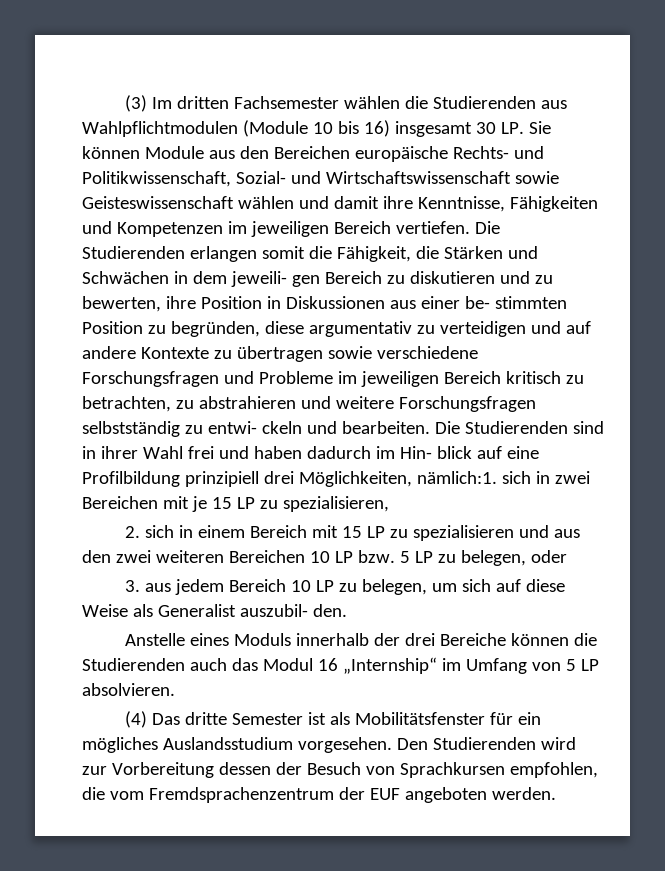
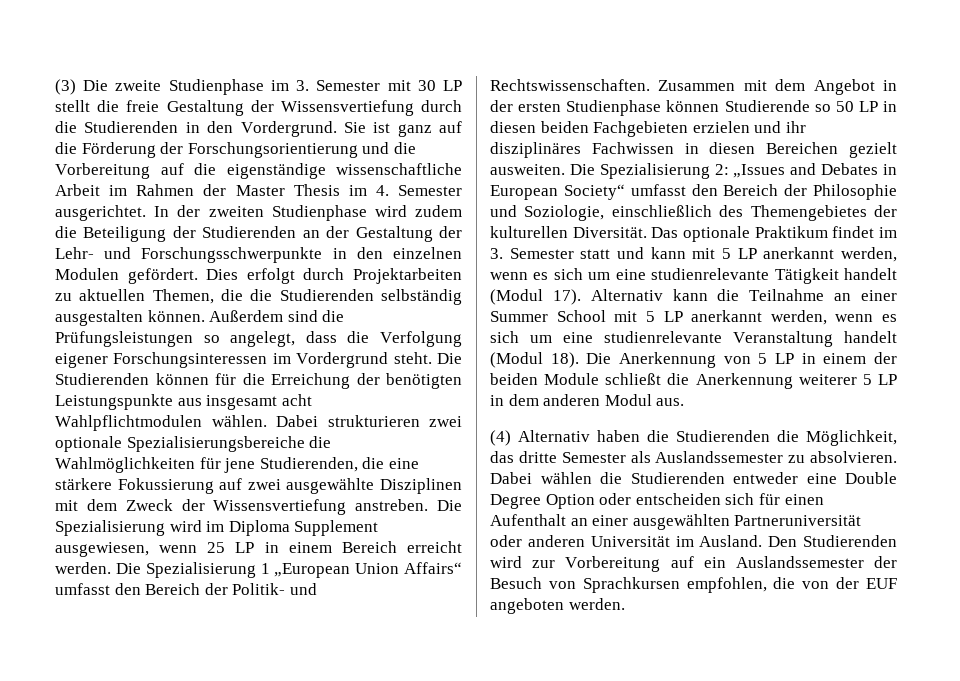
[152,96,568,109] [82,120,551,137] [82,146,544,162] [82,171,559,187] [82,196,598,212] [82,221,500,237] [82,246,538,262] [82,271,553,287] [82,296,567,312] [82,321,591,337] [82,346,478,362] [82,371,584,387] [82,396,536,412] [82,421,604,437] [82,446,539,459] [82,471,590,487] [82,496,389,512] [125,525,581,541] [82,550,567,566] [125,579,566,595] [82,604,347,617] [125,633,598,646] [82,657,599,674] [82,683,175,696] [125,711,542,728] [82,737,392,753] Im dritten Fachsemester wählen die Studierenden aus Wahlpflichtmodulen (Module 10 bis 16) insgesamt 30 LP. Sie können Module aus den Bereichen europäische Rechts- und Politikwissenschaft, Sozial- und Wirtschaftswissenschaft sowie Geisteswissenschaft wählen und damit ihre Kenntnisse, Fähigkeiten und Kompetenzen im jeweiligen Bereich vertiefen. Die Studierenden erlangen somit die Fähigkeit, die Stärken und Schwächen in dem jeweili- gen Bereich zu diskutieren und zu bewerten, ihre Position in Diskussionen aus einer be- stimmten Position zu begründen, diese argumentativ zu verteidigen und auf andere Kontexte zu übertragen sowie verschiedene Forschungsfragen und Probleme im jeweiligen Bereich kritisch zu betrachten, zu abstrahieren und weitere Forschungsfragen selbstständig zu entwi- ckeln und bearbeiten. Die Studierenden sind in ihrer Wahl frei und haben dadurch im Hin- blick auf eine Profilbildung prinzipiell drei Möglichkeiten, nämlich:1. sich in zwei Bereichen mit je 15 LP zu spezialisieren, // 2. sich in einem Bereich mit 15 LP zu spezialisieren und aus den zwei weiteren Bereichen 10 LP bzw. 5 LP zu belegen, oder // 3. aus jedem Bereich 10 LP zu belegen, um sich auf diese Weise als Generalist auszubil- den. // Anstelle eines Moduls innerhalb der drei Bereiche können die Studierenden auch das Modul 16 „Internship“ im Umfang von 5 LP absolvieren. // (4) Das dritte Semester ist als Mobilitätsfenster für ein mögliches Auslandsstudium vorgesehen. -> [83,79,462,95] [55,100,462,116] [55,121,462,137] [55,142,416,158] [55,163,462,179] [55,184,462,196] [55,205,462,221] [55,226,462,242] [55,247,462,263] [55,268,462,284] [55,289,462,305] [55,310,345,326] [55,331,462,347] [55,352,462,368] [55,373,462,389] [55,394,312,410] [55,415,462,431] [55,436,332,452] [55,457,419,473] [55,478,462,494] [55,499,462,515] [55,520,379,536] [55,541,462,557] [55,562,462,578] [55,583,317,595] [490,79,897,95] [490,100,897,116] [490,121,806,137] [490,142,897,158] [490,163,897,179] [490,184,897,200] [490,205,897,221] [490,226,897,242] [490,247,897,262] [490,268,897,284] [490,289,897,305] [490,310,897,325] [490,331,897,347] [490,352,897,368] [490,373,897,389] [490,394,685,406] [490,430,897,446] [490,451,897,463] [490,472,897,484] [490,493,824,509] [490,514,862,530] [490,535,763,547] Die zweite Studienphase im 3. Semester mit 30 LP stellt die freie Gestaltung der Wissensvertiefung durch die Studierenden in den Vordergrund. Sie ist ganz auf die Förderung der Forschungsorientierung und die Vorbereitung auf die eigenständige wissenschaftliche Arbeit im Rahmen der Master Thesis im 4. Semester ausgerichtet. In der zweiten Studienphase wird zudem die Beteiligung der Studierenden an der Gestaltung der Lehr- und Forschungsschwerpunkte in den einzelnen Modulen gefördert. Dies erfolgt durch Projektarbeiten zu aktuellen Themen, die die Studierenden selbständig ausgestalten können. Außerdem sind die Prüfungsleistungen so angelegt, dass die Verfolgung eigener Forschungsinteressen im Vordergrund steht. Die Studierenden können für die Erreichung der benötigten Leistungspunkte aus insgesamt acht Wahlpflichtmodulen wählen. Dabei strukturieren zwei optionale Spezialisierungsbereiche die Wahlmöglichkeiten für jene Studierenden, die eine stärkere Fokussierung auf zwei ausgewählte Disziplinen mit dem Zweck der Wissensvertiefung anstreben. Die Spezialisierung wird im Diploma Supplement ausgewiesen, wenn 25 LP in einem Bereich erreicht werden. Die Spezialisierung 1 „European Union Affairs“ umfasst den Bereich der Politik- und Rechtswissenschaften. Zusammen mit dem Angebot in der ersten Studienphase können Studierende so 50 LP in diesen beiden Fachgebieten erzielen und ihr disziplinäres Fachwissen in diesen Bereichen gezielt ausweiten. Die Spezialisierung 2: „Issues and Debates in European Society“ umfasst den Bereich der Philosophie und Soziologie, einschließlich des Themengebietes der kulturellen Diversität. Das optionale Praktikum findet im 3. Semester statt und kann mit 5 LP anerkannt werden, wenn es sich um eine studienrelevante Tätigkeit handelt (Modul 17). Alternativ kann die Teilnahme an einer Summer School mit 5 LP anerkannt werden, wenn es sich um eine studienrelevante Veranstaltung handelt (Modul 18). Die Anerkennung von 5 LP in einem der beiden Module schließt die Anerkennung weiterer 5 LP in dem anderen Modul aus. // (4) Alternativ haben die Studierenden die Möglichkeit, das dritte Semester als Auslandssemester zu absolvieren. Dabei wählen die Studierenden entweder eine Double Degree Option oder entscheiden sich für einen Aufenthalt an einer ausgewählten Partneruniversität oder anderen Universität im Ausland.
[218,762,271,775] dessen -> [670,556,864,568] auf ein Auslandssemester
[109,787,334,803] vom Fremdsprachenzentrum -> [802,581,830,589] von

